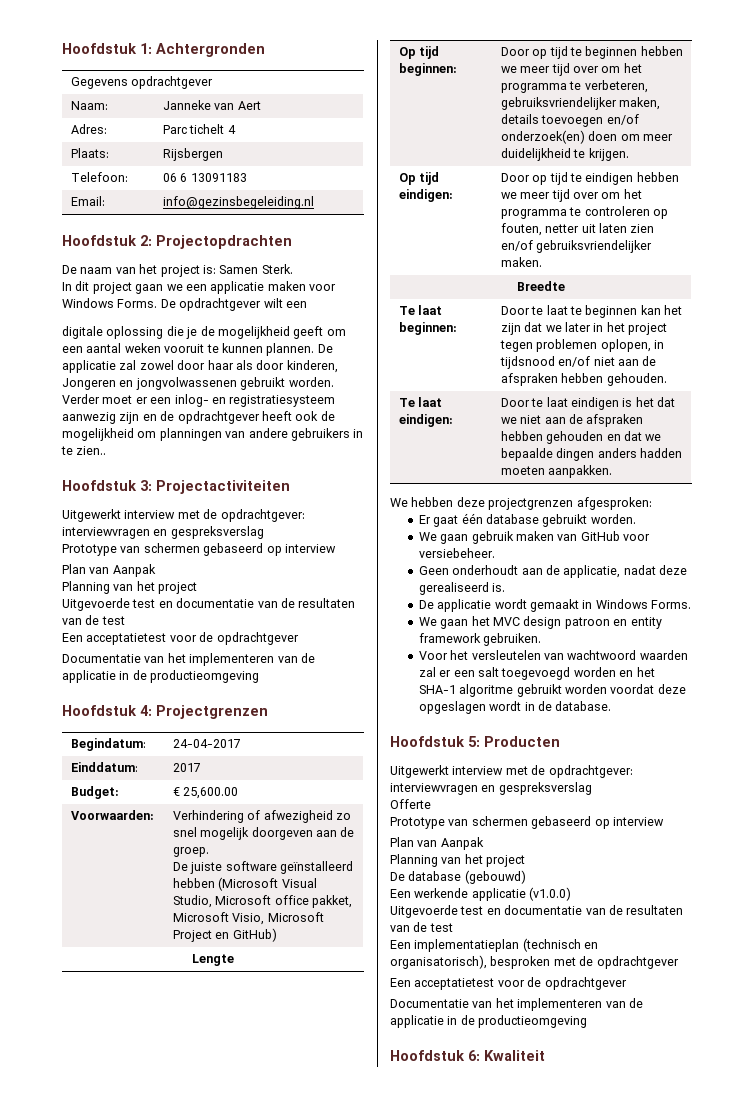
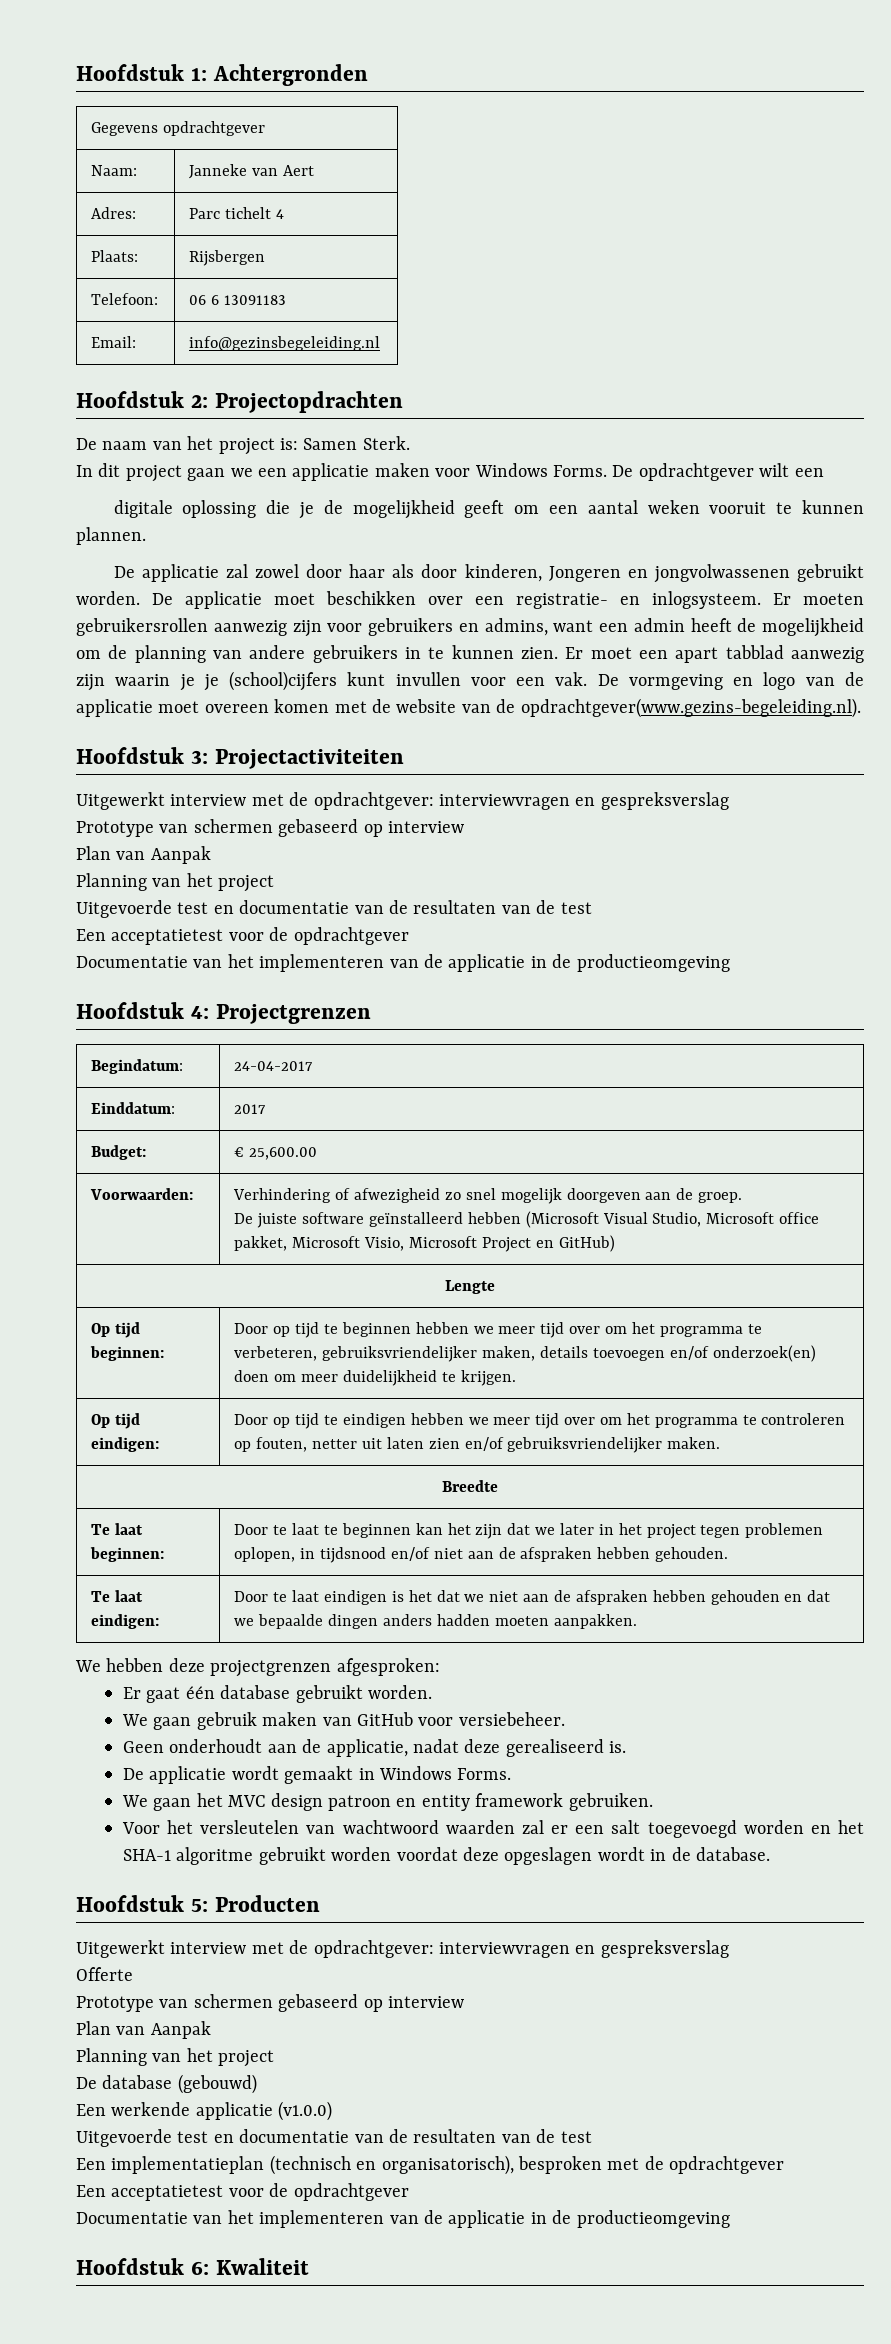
(315, 349) none -> (146, 536) //
[62,394,336,407] [62,411,319,424] Verder moet er een inlog- en registratiesysteem aanwezig zijn en de opdrachtgever heeft ook -> [152,591,864,609] [76,618,732,637] De applicatie moet beschikken over een registratie- en inlogsysteem. Er moeten gebruikersrollen aanwezig zijn voor gebruikers en admins, want een admin heeft
[159,428,222,441] planningen -> [108,645,206,663] de planning
[76,446,107,455] zien.. -> [451,645,865,663] [76,671,864,691] [76,698,861,718] kunnen zien. Er moet een apart tabblad aanwezig zijn waarin je je (school)cijfers kunt invullen voor een vak. De vormgeving en logo van de applicatie moet overeen komen met de website van de opdrachtgever(www.gezins-begeleiding.nl).

